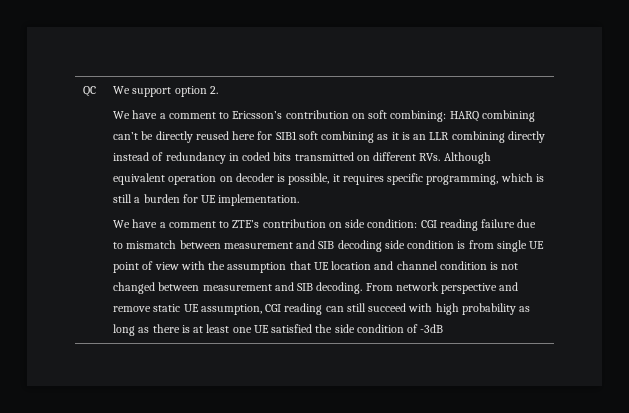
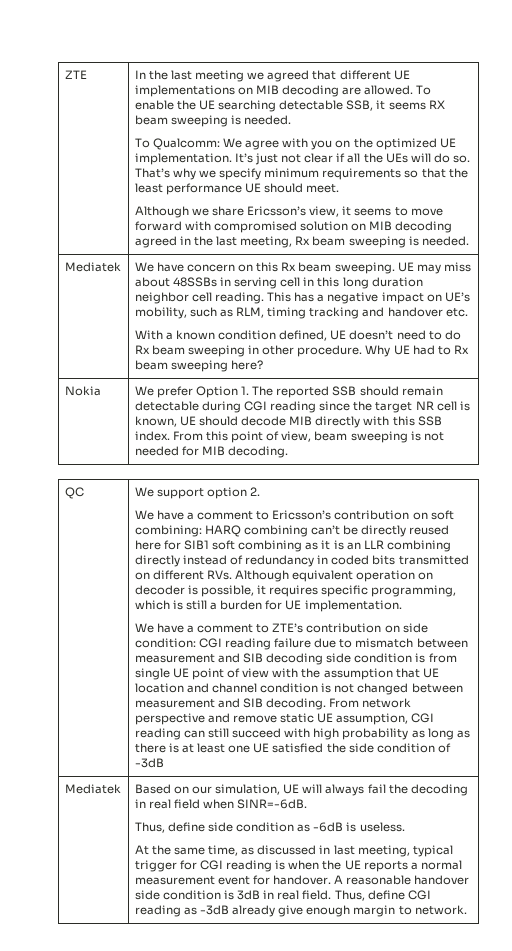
(83, 91) none -> [64,70,87,79] [134,70,410,82] [134,85,432,97] [134,100,445,112] [134,115,292,127] [134,138,456,150] [134,153,470,165] [134,168,468,180] [134,183,340,195] [134,206,443,218] [134,221,453,233] [134,236,469,248] [64,262,121,272] [134,262,471,274] [134,277,423,289] [134,292,470,304] [134,307,468,319] [134,330,461,341] [134,345,469,357] [134,360,264,372] [64,386,101,396] [134,386,443,398] [134,401,470,413] [134,416,442,428] [134,431,444,443] [134,446,289,458] ZTE | In the last meeting we agreed that different UE implementations on MIB decoding are allowed. To enable the UE searching detectable SSB, it seems RX beam sweeping is needed. // To Qualcomm: We agree with you on the optimized UE implementation. It’s just not clear if all the UEs will do so. That’s why we specify minimum requirements so that the least performance UE should meet. // Although we share Ericsson’s view, it seems to move forward with compromised solution on MIB decoding agreed in the last meeting, Rx beam sweeping is needed. // Mediatek | We have concern on this Rx beam sweeping. UE may miss about 48SSBs in serving cell in this long duration neighbor cell reading. This has a negative impact on UE’s mobility, such as RLM, timing tracking and handover etc. // With a known condition defined, UE doesn’t need to do Rx beam sweeping in other procedure. Why UE had to Rx beam sweeping here? // Nokia | We prefer Option 1. The reported SSB should remain detectable during CGI reading since the target NR cell is known, UE should decode MIB directly with this SSB index. From this point of view, beam sweeping is not needed for MIB decoding. //
(444, 328) none -> [64,784,121,794] [134,784,468,796] [134,799,308,809] [134,822,405,833] [134,845,453,857] [134,860,462,872] [134,875,470,885] [134,890,431,901] [134,905,467,917] // Mediatek | Based on our simulation, UE will always fail the decoding in real field when SINR=-6dB. // Thus, define side condition as -6dB is useless. // At the same time, as discussed in last meeting, typical trigger for CGI reading is when the UE reports a normal measurement event for handover. A reasonable handover side condition is 3dB in real field. Thus, define CGI reading as -3dB already give enough margin to network.

